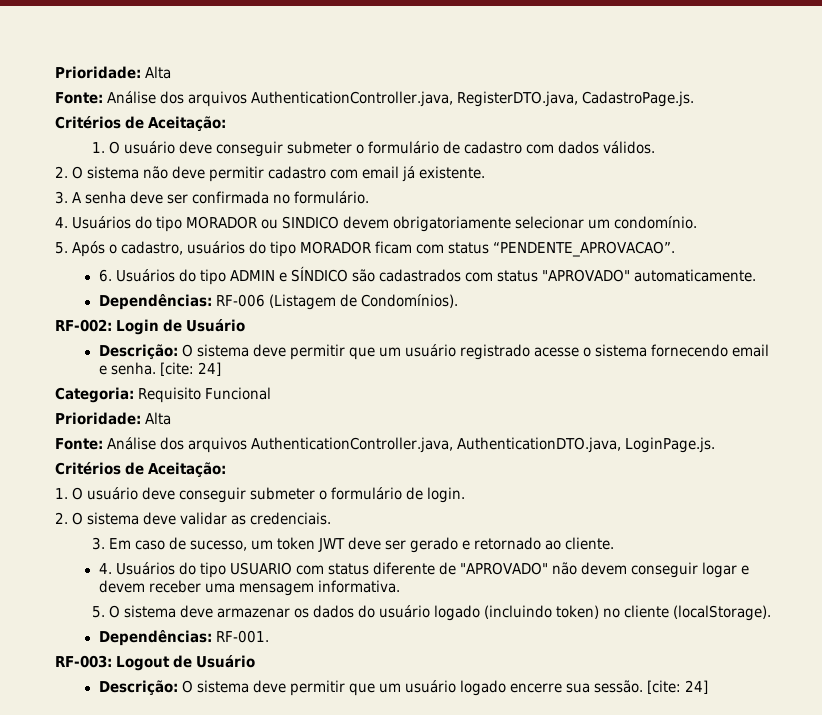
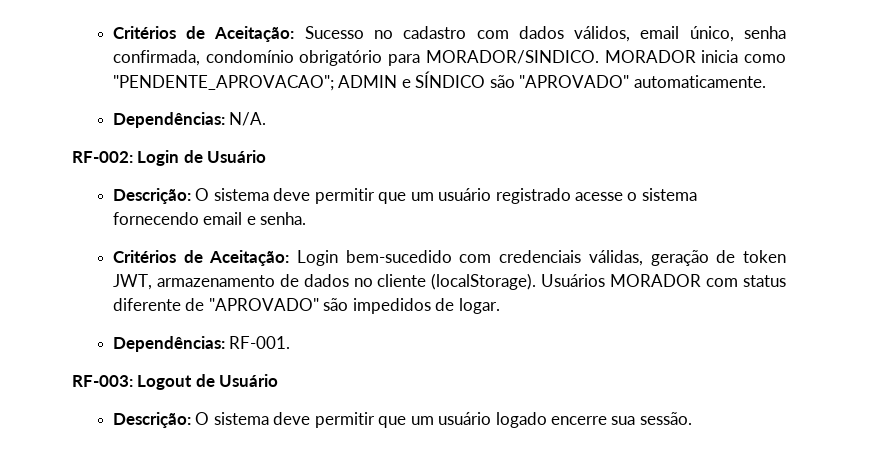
[55,66,171,79] [55,91,694,107] [55,116,226,131] [92,141,656,157] [55,166,485,182] [55,191,369,204] [55,216,697,232] [55,241,675,257] [98,269,226,285] Prioridade: Alta // Fonte: Análise dos arquivos AuthenticationController.java, RegisterDTO.java, CadastroPage.js. // Critérios de Aceitação: // 1. O usuário deve conseguir submeter o formulário de cadastro com dados válidos. // 2. O sistema não deve permitir cadastro com email já existente. // 3. A senha deve ser confirmada no formulário. // 4. Usuários do tipo MORADOR ou SINDICO devem obrigatoriamente selecionar um condomínio. // 5. Após o cadastro, usuários do tipo MORADOR ficam com status “PENDENTE_APROVACAO”. // 6. Usuários do tipo -> [112,26,786,42] [112,50,787,66] [112,75,334,91] Critérios de Aceitação: Sucesso no cadastro com dados válidos, email único, senha confirmada, condomínio obrigatório para MORADOR/SINDICO. MORADOR inicia como "PENDENTE_APROVACAO";
[378,269,538,282] cadastrados com status -> (515, 81) none
[215,294,458,310] RF-006 (Listagem de Condomínios). -> [229,112,267,126] N/A.
[159,362,221,376] [55,387,271,403] [55,412,171,425] [55,437,715,453] [55,462,226,477] [55,487,465,503] [55,512,331,525] [92,537,615,553] [98,562,292,578] [cite: 24] // Categoria: Requisito Funcional // Prioridade: Alta // Fonte: Análise dos arquivos AuthenticationController.java, AuthenticationDTO.java, LoginPage.js. // Critérios de Aceitação: // 1. O usuário deve conseguir submeter o formulário de login. // 2. O sistema deve validar as credenciais. // 3. Em caso de sucesso, um token JWT deve ser gerado e retornado ao cliente. // 4. Usuários do tipo USUARIO -> [112,250,786,266] [112,273,702,290] // Critérios de Aceitação: Login bem-sucedido com credenciais válidas, geração de token JWT, armazenamento de dados no cliente (localStorage). Usuários MORADOR
[551,562,749,578] [98,580,400,596] [92,605,772,621] não devem conseguir logar e devem receber uma mensagem informativa. // 5. O sistema deve armazenar os dados do usuário logado (incluindo token) no cliente (localStorage). -> [323,298,500,314] são impedidos de logar.
[646,680,708,694] [cite: 24] -> (692, 418) none

